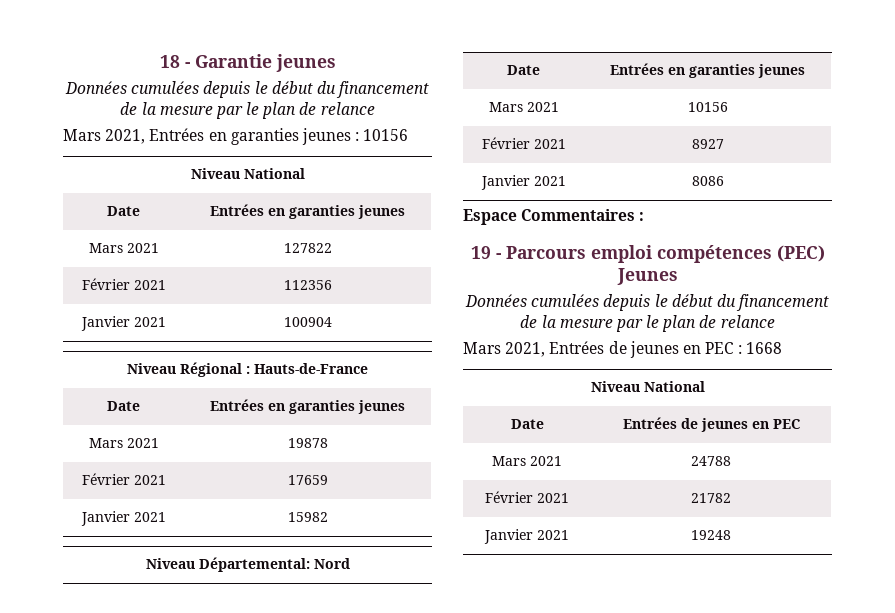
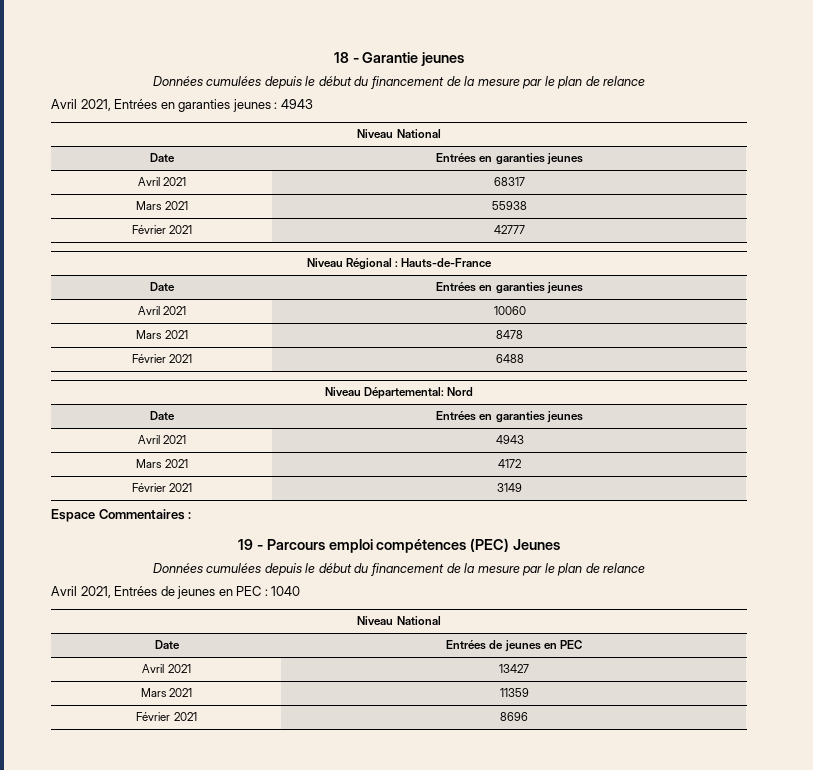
[63,129,101,141] Mars -> [51,99,77,109] Avril
[363,129,409,141] 10156 -> [280,99,313,109] 4943
[88,243,159,253] [283,243,332,253] [81,278,166,290] [283,280,332,290] [80,316,166,331] [283,317,332,327] // Mars 2021 | 127822 // Février 2021 | 112356 // Janvier 2021 | 100904 -> [137,177,187,186] [494,177,525,186] [136,201,188,210] [492,201,527,210] [131,225,193,234] [494,225,525,234] // Avril 2021 | 68317 // Mars 2021 | 55938 // Février 2021 | 42777
[88,438,159,448] [287,438,328,448] [81,473,166,485] [287,475,328,485] [80,511,166,526] [287,512,328,522] // Mars 2021 | 19878 // Février 2021 | 17659 // Janvier 2021 | 15982 -> [137,306,187,315] [493,306,526,315] [136,330,188,339] [496,330,523,339] [131,354,193,363] [495,354,524,363] // Avril 2021 | 10060 // Mars 2021 | 8478 // Février 2021 | 6488
[488,102,559,112] [687,102,728,112] [481,137,566,149] [691,139,724,149] [480,175,566,190] [691,176,724,186] // Mars 2021 | 10156 // Février 2021 | 8927 // Janvier 2021 | 8086 -> [137,435,187,444] [495,435,524,444] [136,459,188,468] [498,459,521,468] [131,483,193,492] [497,483,522,492] // Avril 2021 | 4943 // Mars 2021 | 4172 // Février 2021 | 3149
[463,342,501,354] Mars -> [51,586,77,596] Avril
[746,342,783,354] 1668 -> [271,586,301,596] 1040
[492,456,562,466] [691,456,731,466] [485,491,569,503] [691,493,731,503] [484,529,569,544] [691,530,731,540] // Mars 2021 | 24788 // Février 2021 | 21782 // Janvier 2021 | 19248 -> [142,664,191,673] [499,664,529,673] [140,688,193,697] [499,688,529,697] [136,712,197,721] [500,712,528,721] // Avril 2021 | 13427 // Mars 2021 | 11359 // Février 2021 | 8696

